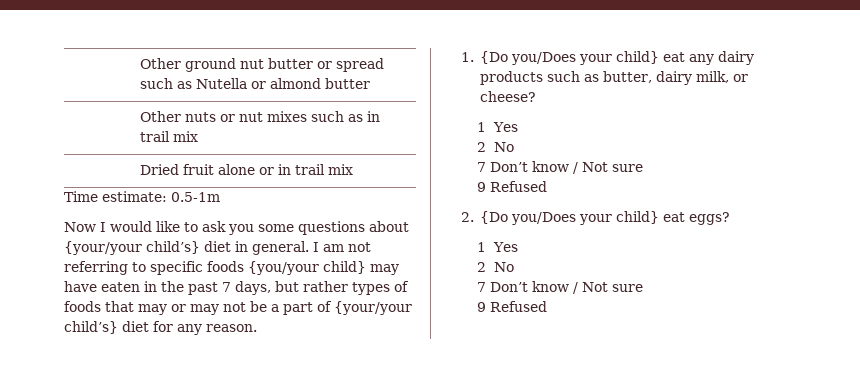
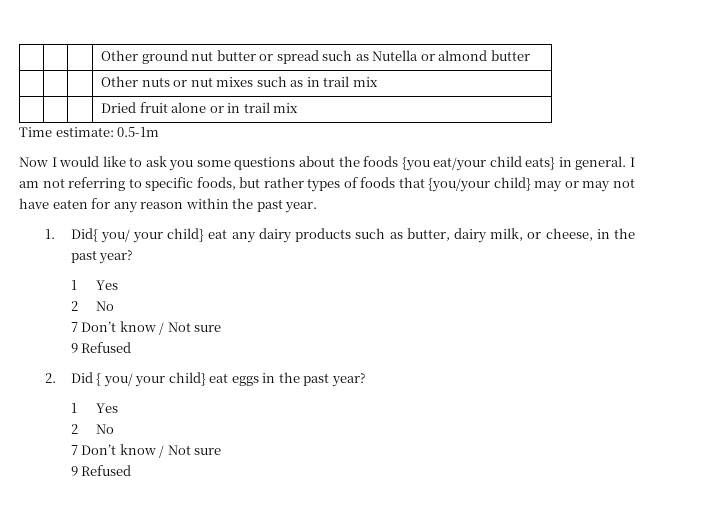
[64,241,231,255] {your/your child’s} diet -> [338,156,556,171] the foods {you eat/your child eats}
[207,261,399,275] [64,281,271,295] foods {you/your child} may have eaten in the past 7 days, -> [196,177,236,190] foods,
(134, 306) none -> [428,177,531,192] {you/your child}
[250,301,412,315] [64,321,257,335] be a part of {your/your child’s} diet for any reason. -> [19,198,318,213] have eaten for any reason within the past year.
[480,51,577,65] {Do you/Does -> [70,228,130,243] Did{ you/
[480,91,537,102] cheese? -> [545,228,635,241] [70,250,134,264] cheese, in the past year?
[480,211,731,225] {Do you/Does your child} eat eggs? -> [70,372,366,387] Did { you/ your child} eat eggs in the past year?

